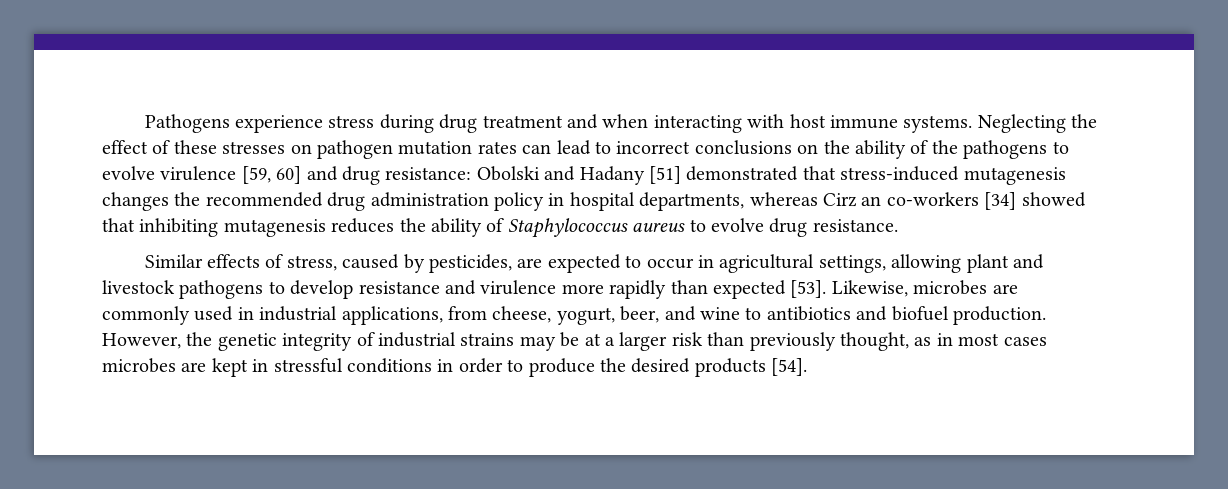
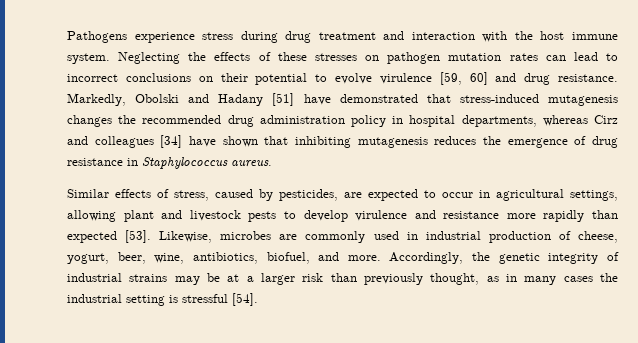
[602,114,785,133] when interacting with -> [411,31,533,42] interaction with the
[903,115,973,133] systems. -> [67,53,110,64] system.
[102,140,148,154] effect -> [214,52,251,61] effects
[823,140,1048,159] the ability of the pathogens -> [220,73,308,85] their potential
[385,167,472,180] resistance: -> [558,74,618,82] [67,93,126,106] resistance. Markedly,
(681, 175) none -> [303,94,331,105] have
[861,192,1086,210] an co-workers [34] showed -> [67,135,258,148] and colleagues [34] have shown
[431,218,898,238] ability of Staphylococcus aureus to evolve drug resistance. -> [507,136,619,148] [67,157,272,169] emergence of drug resistance in Staphylococcus aureus.
[179,280,264,299] pathogens -> [248,211,277,222] pests
[358,280,557,295] resistance and virulence -> [355,210,500,221] virulence and resistance
[341,306,487,325] applications, from -> [488,231,571,243] production of
[664,306,1046,325] [102,333,181,349] and wine to antibiotics and biofuel production. However, -> [154,252,464,264] wine, antibiotics, biofuel, and more. Accordingly,
[958,333,1047,346] [102,358,766,377] most cases microbes are kept in stressful conditions in order to produce the desired products -> [524,273,618,285] [67,294,228,306] many cases the industrial setting is stressful

